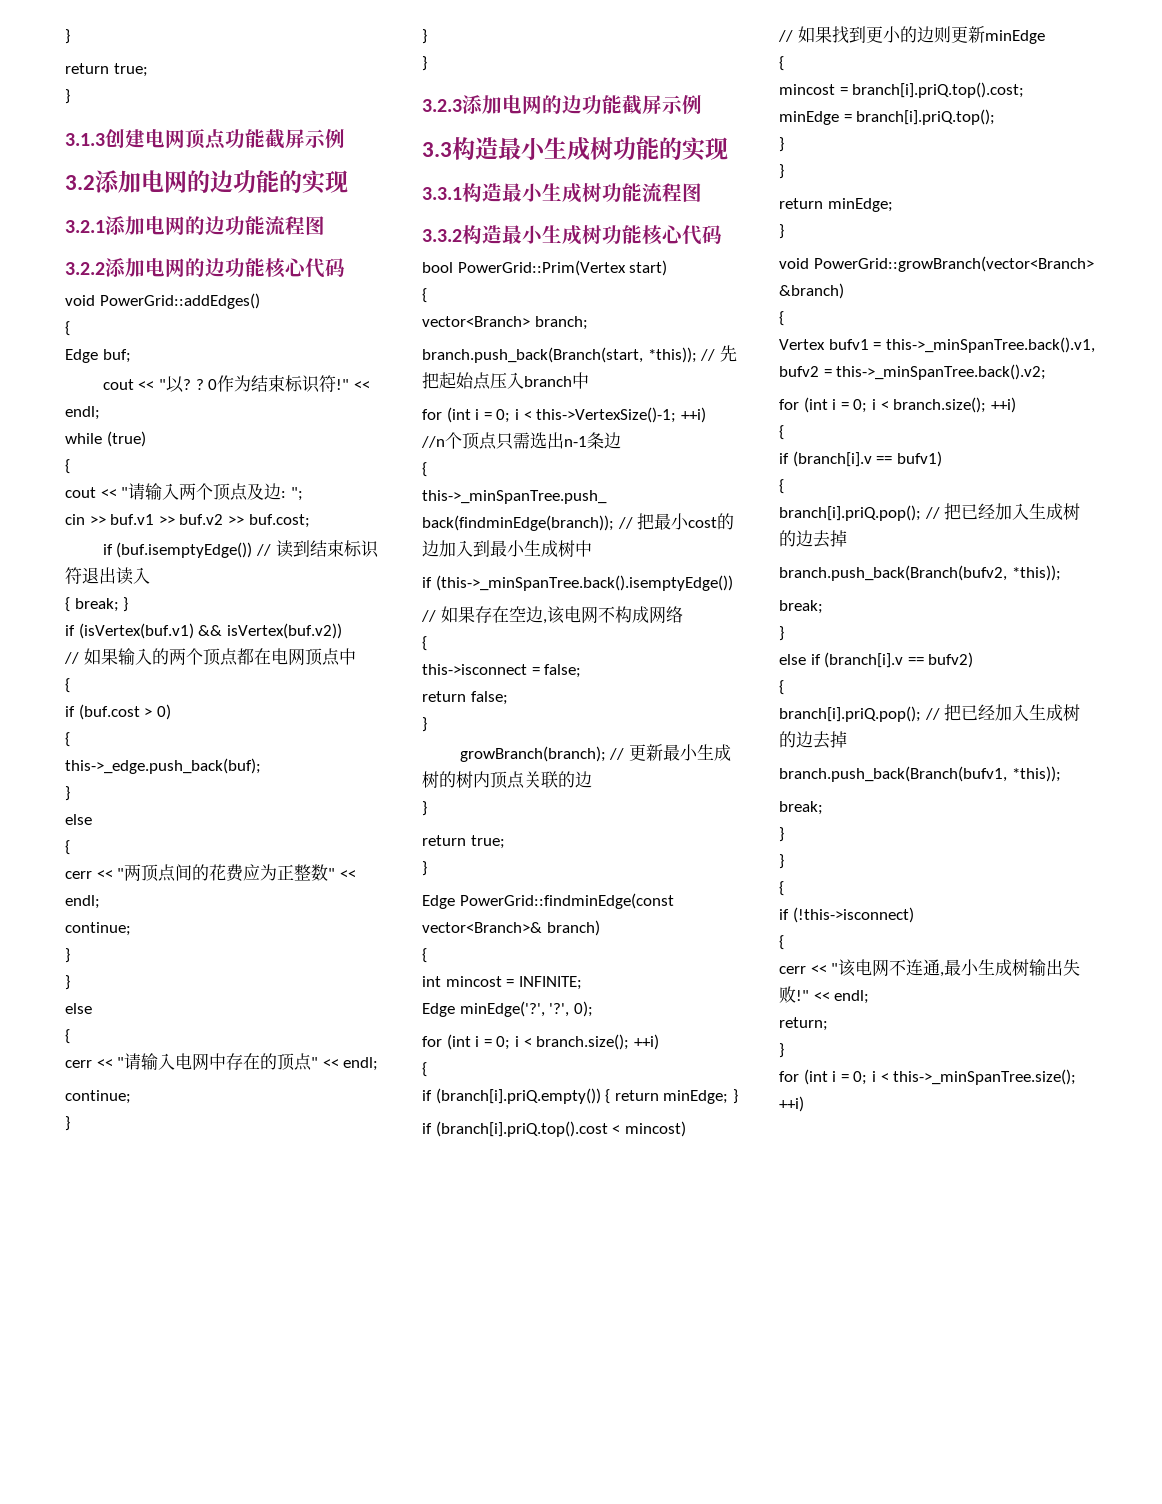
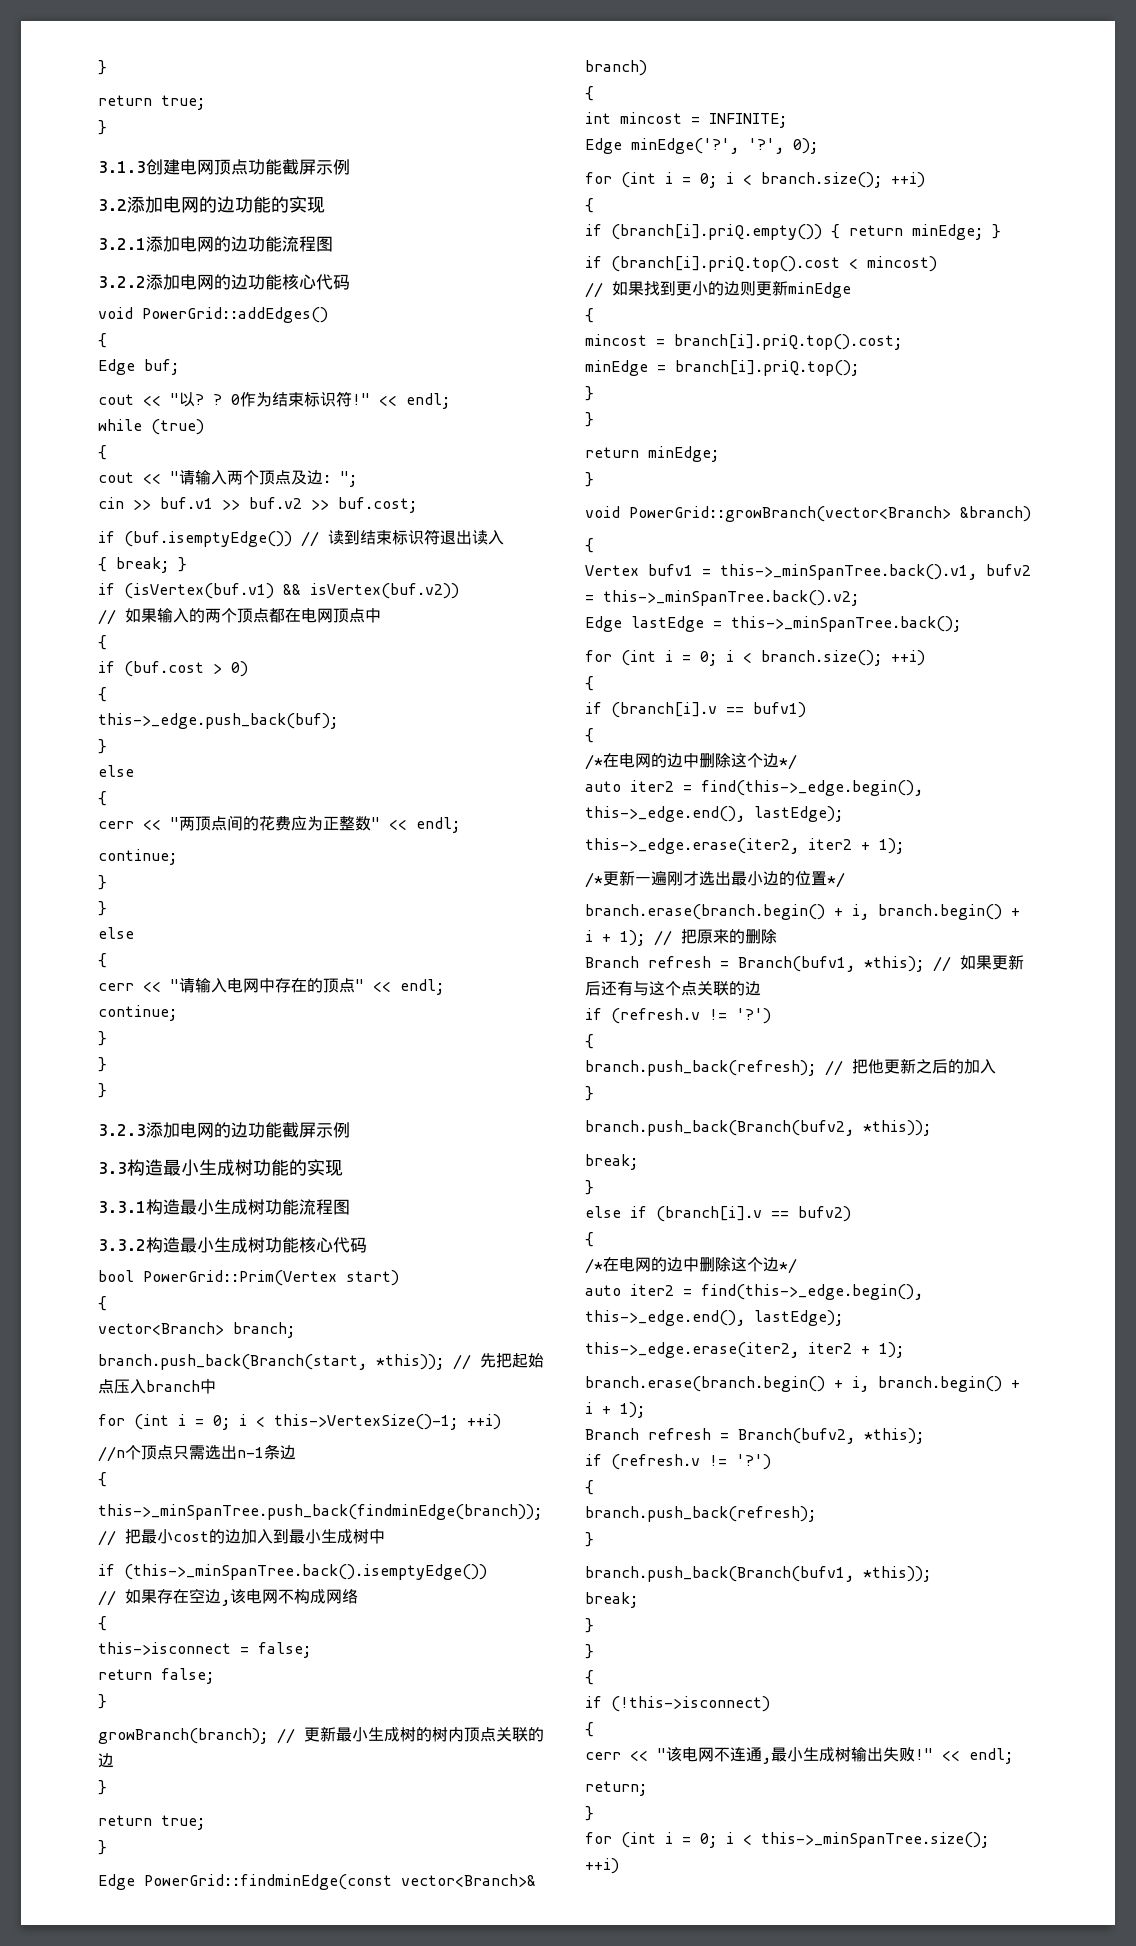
(1047, 372) none -> [585,616,961,632] // Edge lastEdge = this->_minSpanTree.back();
[779,503,1081,521] [779,530,847,548] branch[i].priQ.pop(); // 把已经加入生成树的边去掉 -> [585,753,797,770] [585,780,923,796] [585,806,843,822] [585,838,904,854] [585,870,845,888] [585,904,1020,920] [585,929,777,946] [585,954,1024,972] [585,981,761,996] [585,1008,771,1024] [585,1034,594,1049] [585,1058,996,1076] [585,1086,594,1101] /*在电网的边中删除这个边*/ // auto iter2 = find(this->_edge.begin(), this->_edge.end(), lastEdge); // this->_edge.erase(iter2, iter2 + 1); // /*更新一遍刚才选出最小边的位置*/ // branch.erase(branch.begin() + i, branch.begin() + i + 1); // 把原来的删除 // Branch refresh = Branch(bufv1, *this); // 如果更新后还有与这个点关联的边 // if (refresh.v != '?') // { // branch.push_back(refresh); // 把他更新之后的加入 // }
[779,704,1081,722] [779,731,847,749] branch[i].priQ.pop(); // 把已经加入生成树的边去掉 -> [585,1257,797,1274] [585,1284,923,1300] [585,1310,843,1326] [585,1342,904,1358] [585,1376,1020,1392] [585,1402,645,1418] [585,1428,924,1444] [585,1454,771,1470] [585,1480,594,1495] [585,1506,816,1522] [585,1532,594,1547] /*在电网的边中删除这个边*/ // auto iter2 = find(this->_edge.begin(), this->_edge.end(), lastEdge); // this->_edge.erase(iter2, iter2 + 1); // branch.erase(branch.begin() + i, branch.begin() + i + 1); // Branch refresh = Branch(bufv2, *this); // if (refresh.v != '?') // { // branch.push_back(refresh); // }

